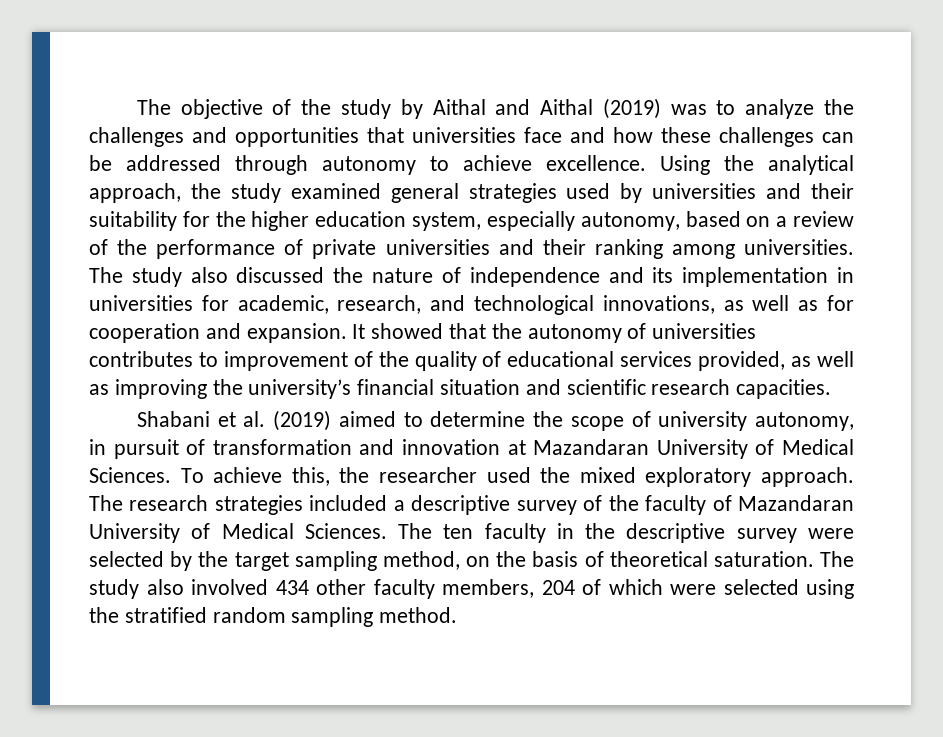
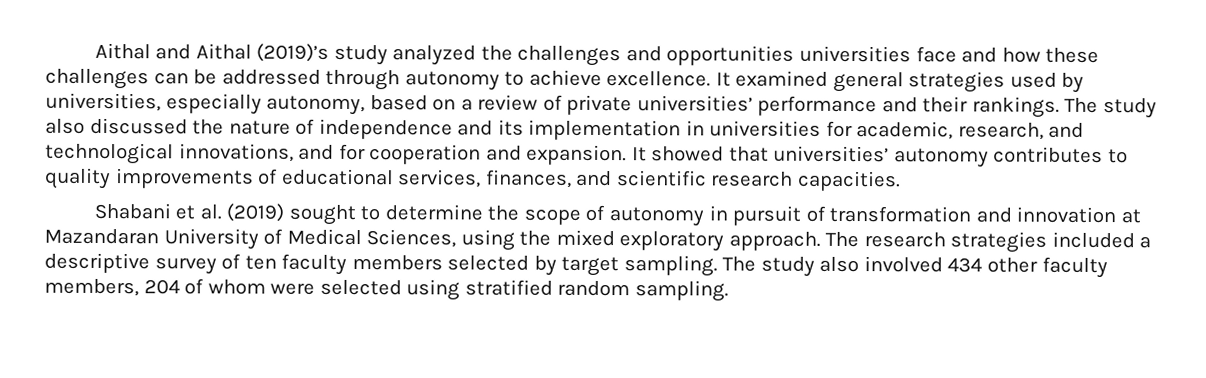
[136,98,815,119] The objective of the study by Aithal and Aithal (2019) was to analyze -> [94,42,477,66] Aithal and Aithal (2019)’s study analyzed
[367,127,404,143] that -> (795, 55) none
[660,155,854,175] [89,183,281,203] Using the analytical approach, the study -> [715,72,731,87] It
[652,183,854,199] [89,211,482,231] universities and their suitability for the higher education system, -> [45,92,161,112] universities,
[117,239,855,259] the performance of private universities and their ranking among universities. -> [566,94,1060,118] private universities’ performance and their rankings.
[723,295,819,311] as well as -> [298,144,335,160] and
[491,323,757,343] [89,351,854,371] [89,379,521,399] the autonomy of universities contributes to improvement of the quality of educational services provided, as well as improving the university’s financial situation -> [773,145,1128,168] [44,167,572,190] universities’ autonomy contributes to quality improvements of educational services, finances,
[338,411,396,427] aimed -> [288,204,356,226] sought
[658,411,855,431] university autonomy, -> [608,207,704,227] autonomy
[89,467,531,486] Sciences. To achieve this, the researcher used -> [366,229,515,251] Sciences, using
[608,495,855,515] [89,523,854,543] [89,551,814,571] the faculty of Mazandaran University of Medical Sciences. The ten faculty in the descriptive survey were selected by the target sampling method, on the basis of theoretical saturation. -> [244,253,718,277] ten faculty members selected by target sampling.
[608,579,663,595] which -> [207,279,266,295] whom
[89,607,119,623] the -> (461, 290) none
[291,607,458,627] sampling method. -> [634,280,729,302] sampling.

